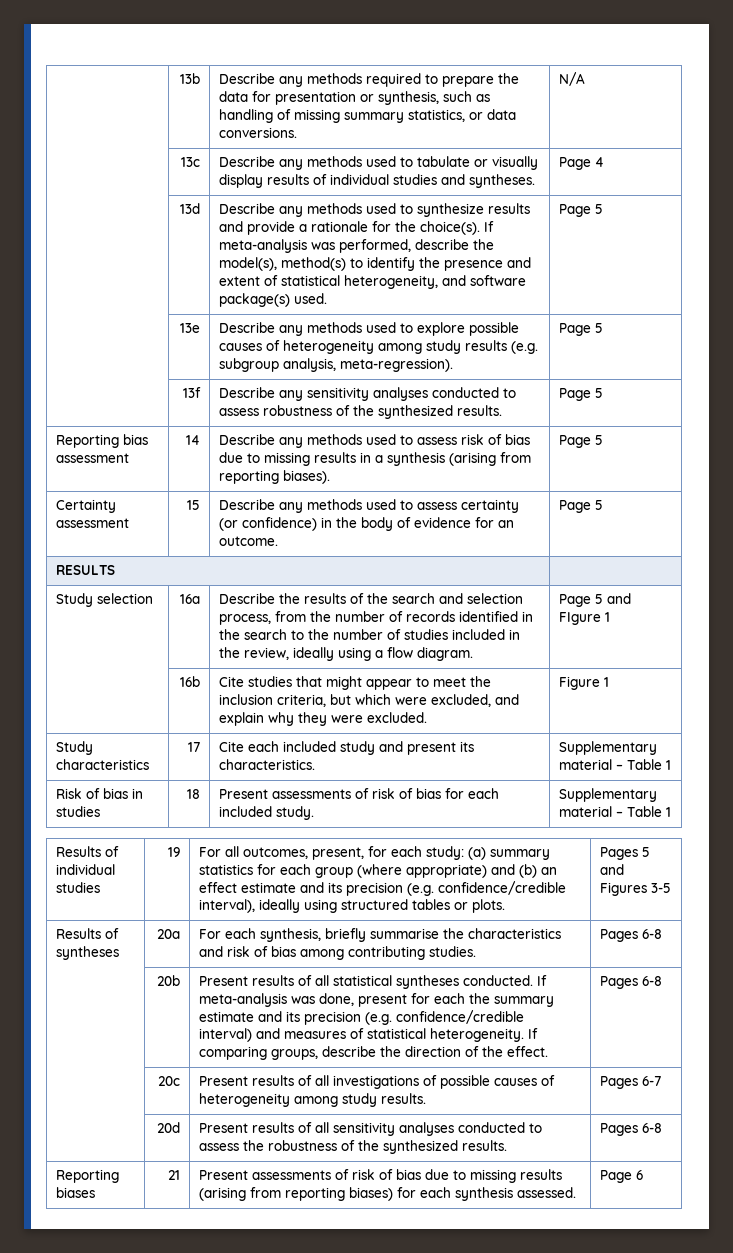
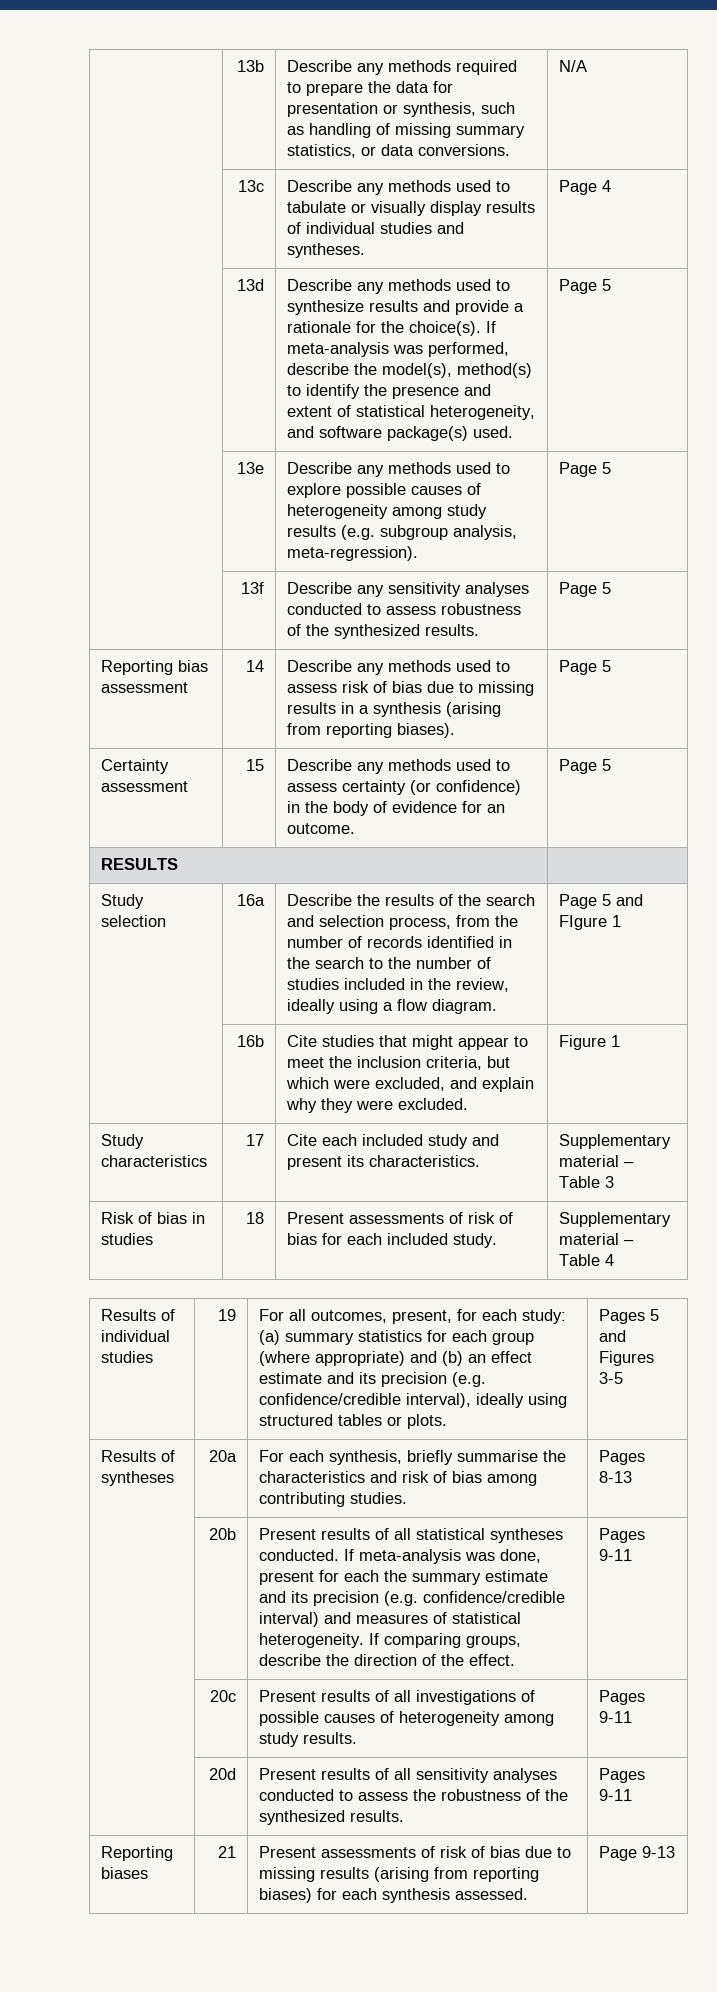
[666,760,672,770] 1 -> [605,1176,615,1188] 3
[666,807,672,817] 1 -> [605,1254,615,1266] 4
[642,929,663,939] 6-8 -> [599,1471,633,1483] 8-13
[642,976,663,986] 6-8 -> [599,1549,633,1561] 9-11
[642,1076,662,1086] 6-7 -> [599,1711,633,1723] 9-11
[642,1123,663,1133] 6-8 -> [599,1789,633,1801] 9-11
[636,1170,644,1180] 6 -> [642,1846,676,1858] 9-13

